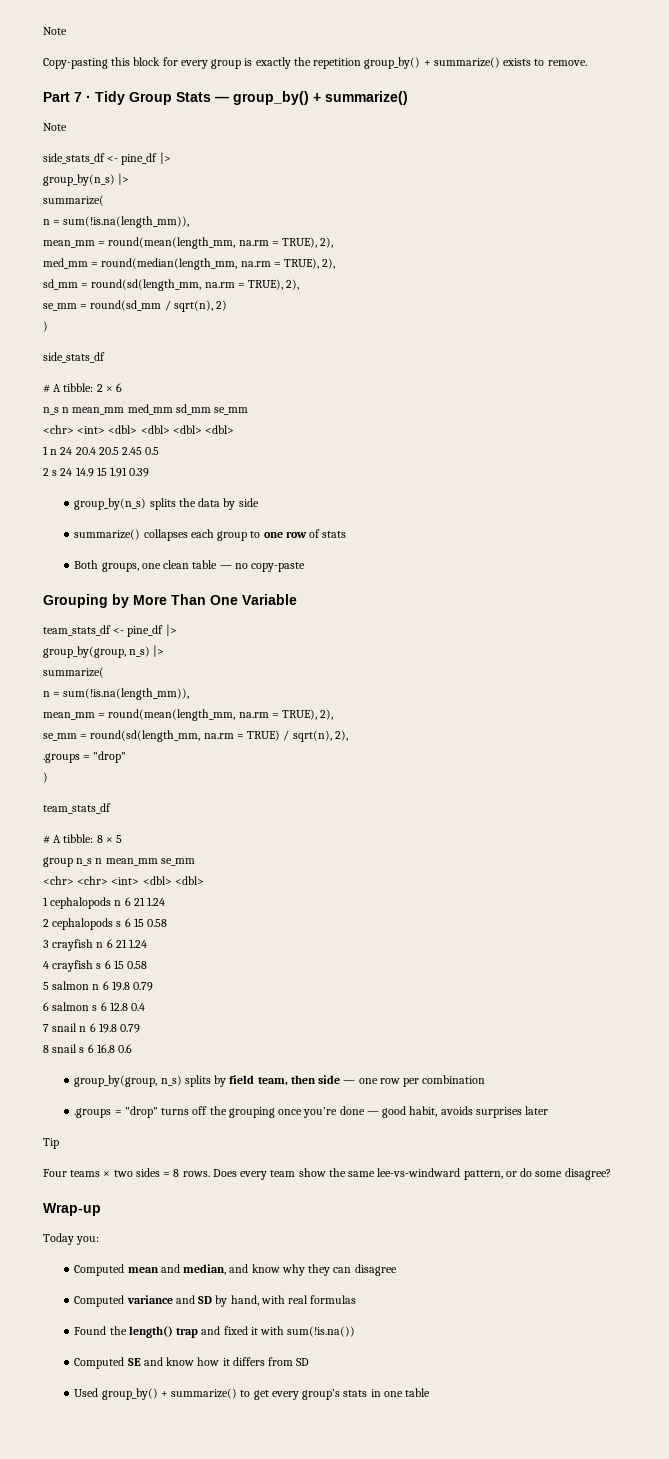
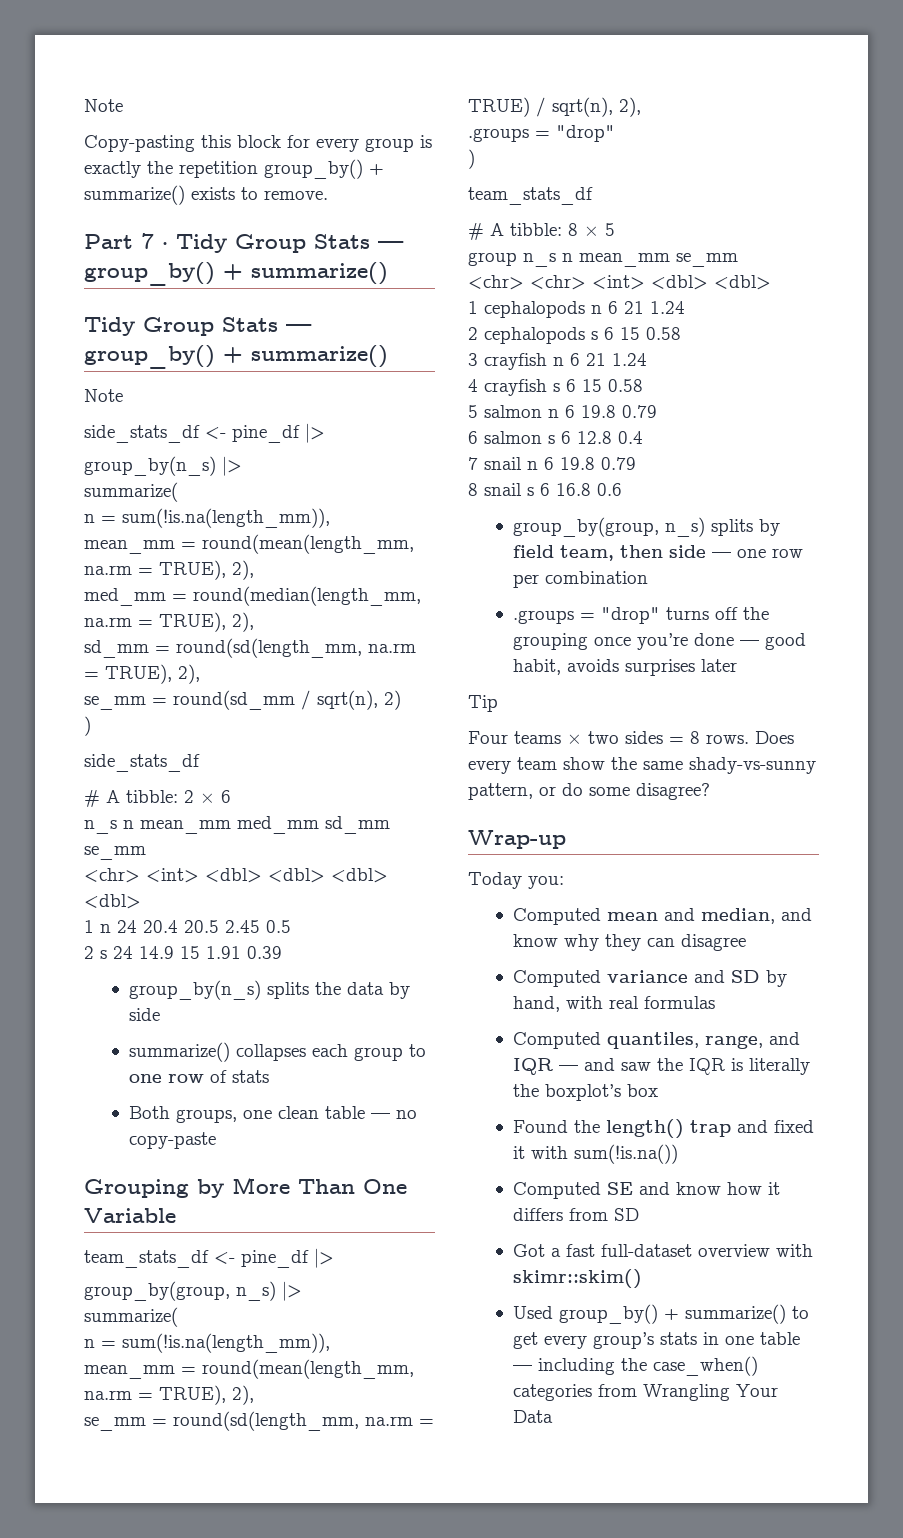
(408, 98) none -> [84,317,312,336] [84,345,388,369] // Tidy Group Stats — group_by() + summarize()
[377,1168,461,1177] lee-vs-windward -> [689,757,816,774] shady-vs-sunny
(357, 1299) none -> [512,1032,800,1049] [512,1058,810,1075] [512,1084,658,1101] // Computed quantiles, range, and IQR — and saw the IQR is literally the boxplot’s box
(310, 1362) none -> [512,1244,813,1257] [512,1269,642,1289] // Got a fast full-dataset overview with skimr::skim()
(431, 1392) none -> [512,1356,758,1376] [512,1384,778,1401] [512,1410,553,1423] — including the case_when() categories from Wrangling Your Data

